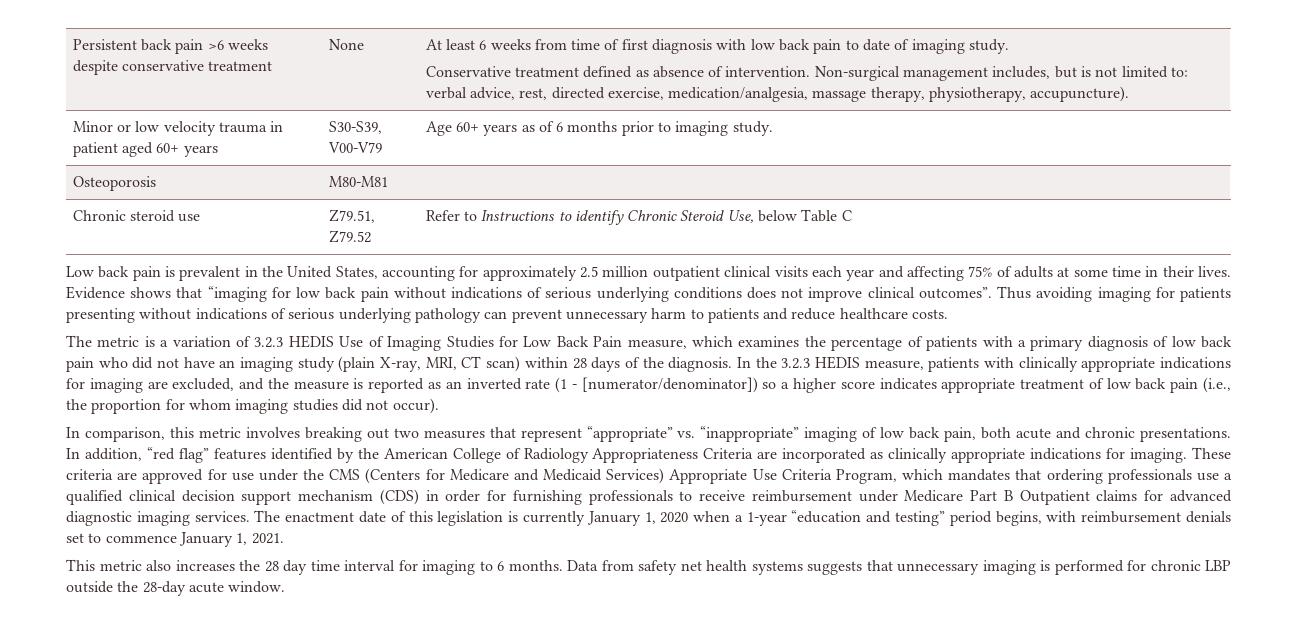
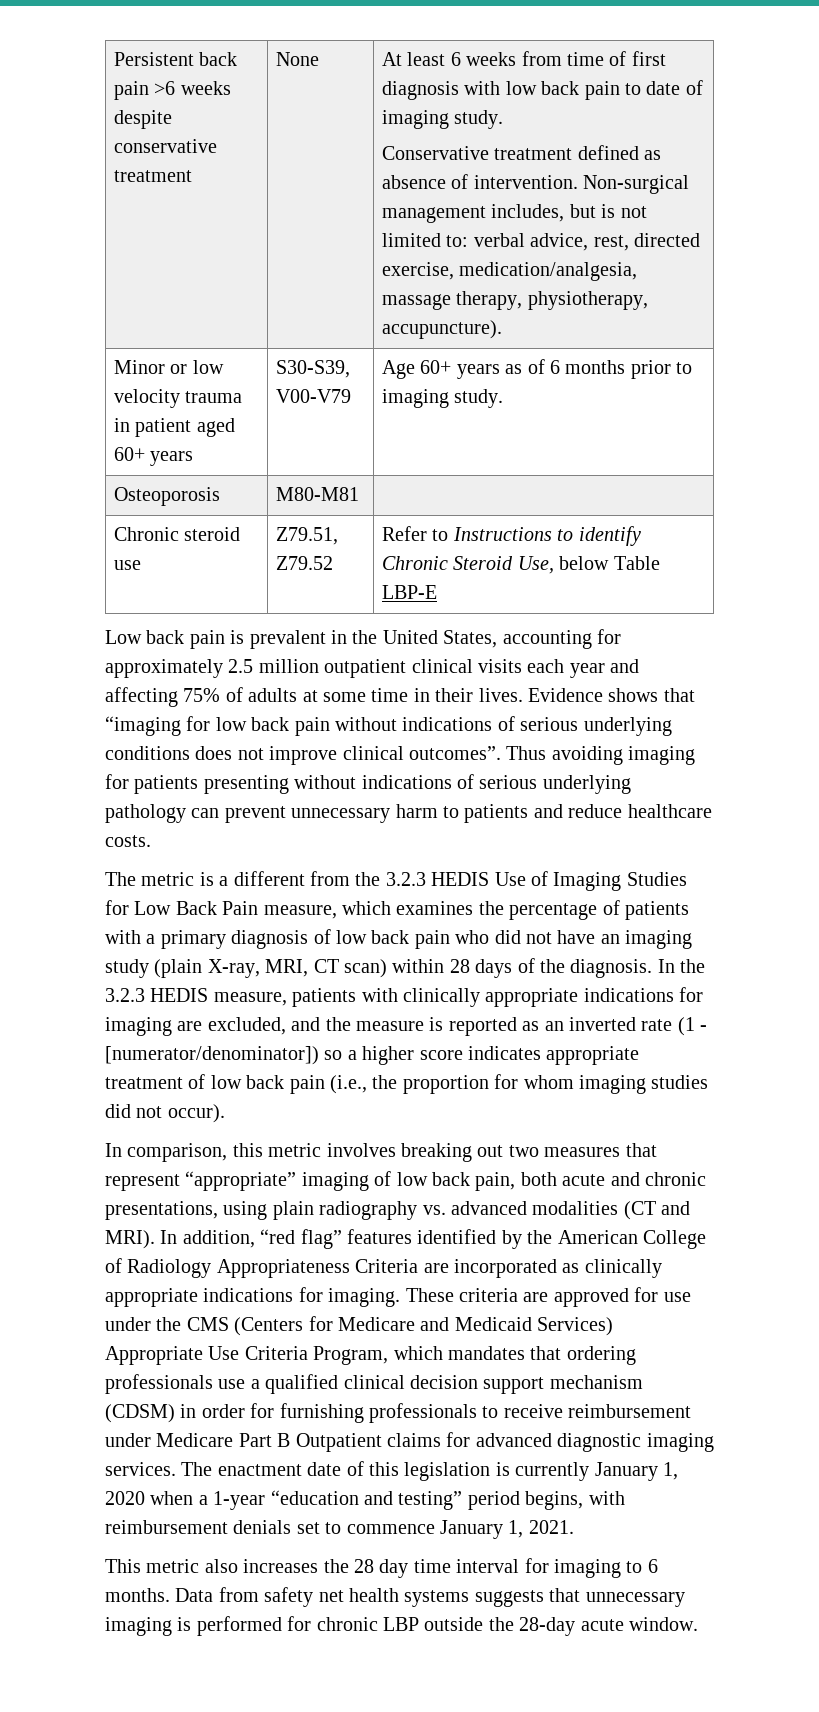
[841,210,852,221] C -> [381,585,437,599] LBP-E
[172,336,252,347] variation of -> [233,871,381,886] different from the
[677,426,800,442] vs. “inappropriate” -> (297, 1181) none
[1140,427,1232,442] presentations. -> [105,1201,691,1220] [105,1230,155,1249] presentations, using plain radiography vs. advanced modalities (CT and MRI).
[379,489,419,505] (CDS) -> [105,1404,175,1423] (CDSM)

